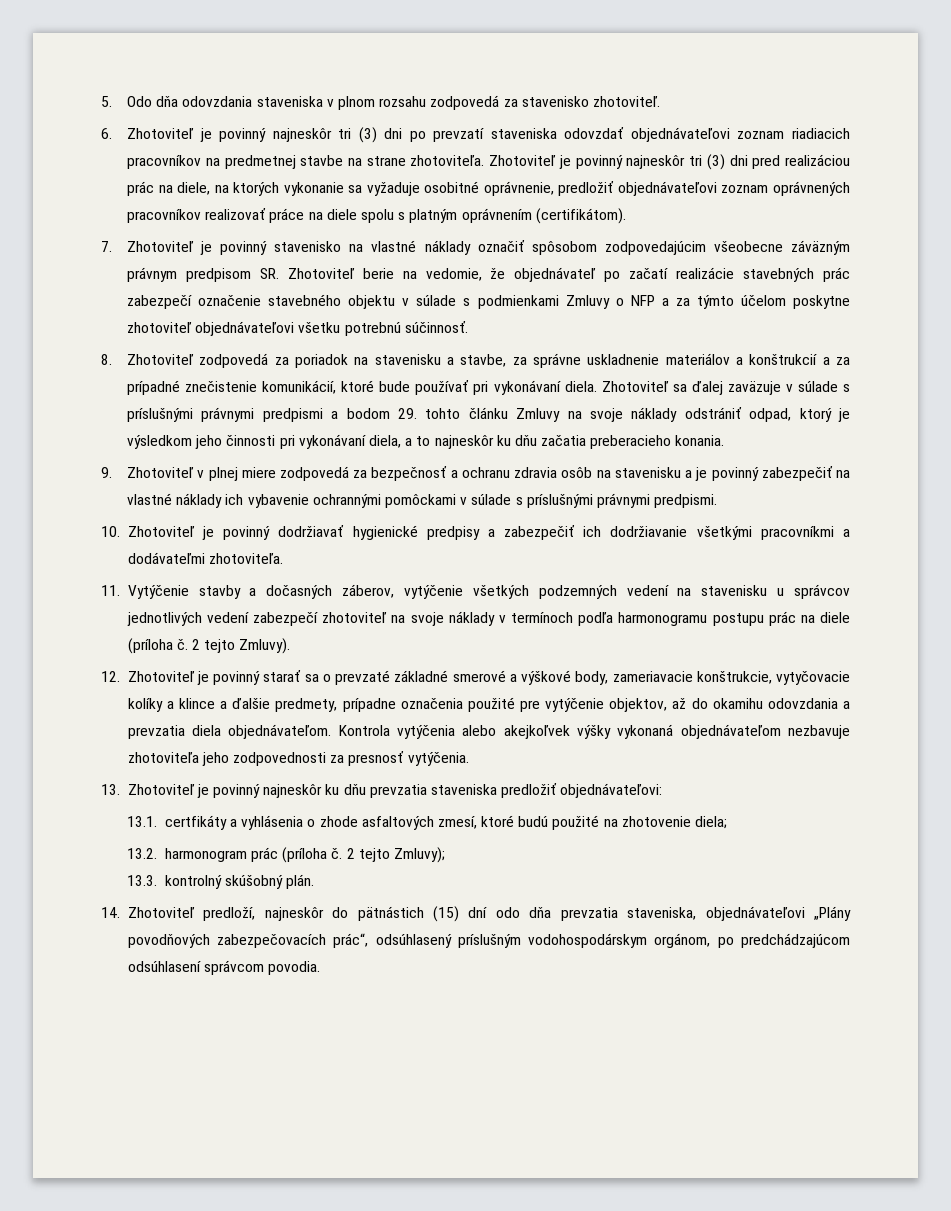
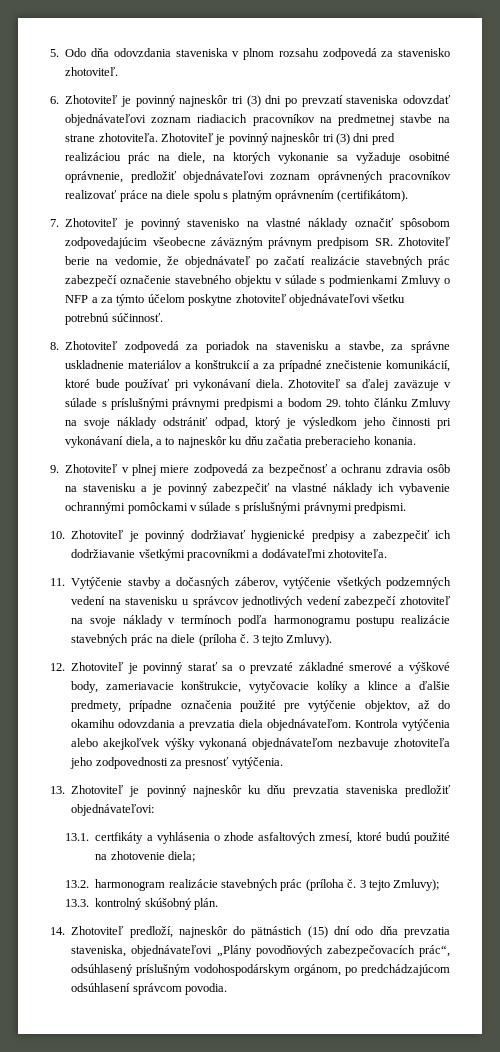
(764, 619) none -> [401,615,450,624] [71,634,129,646] realizácie stavebných
[192,639,201,650] 2 -> [252,635,259,643] 3
(247, 855) none -> [168,879,279,891] realizácie stavebných
[346,848,355,859] 2 -> [359,880,366,888] 3

